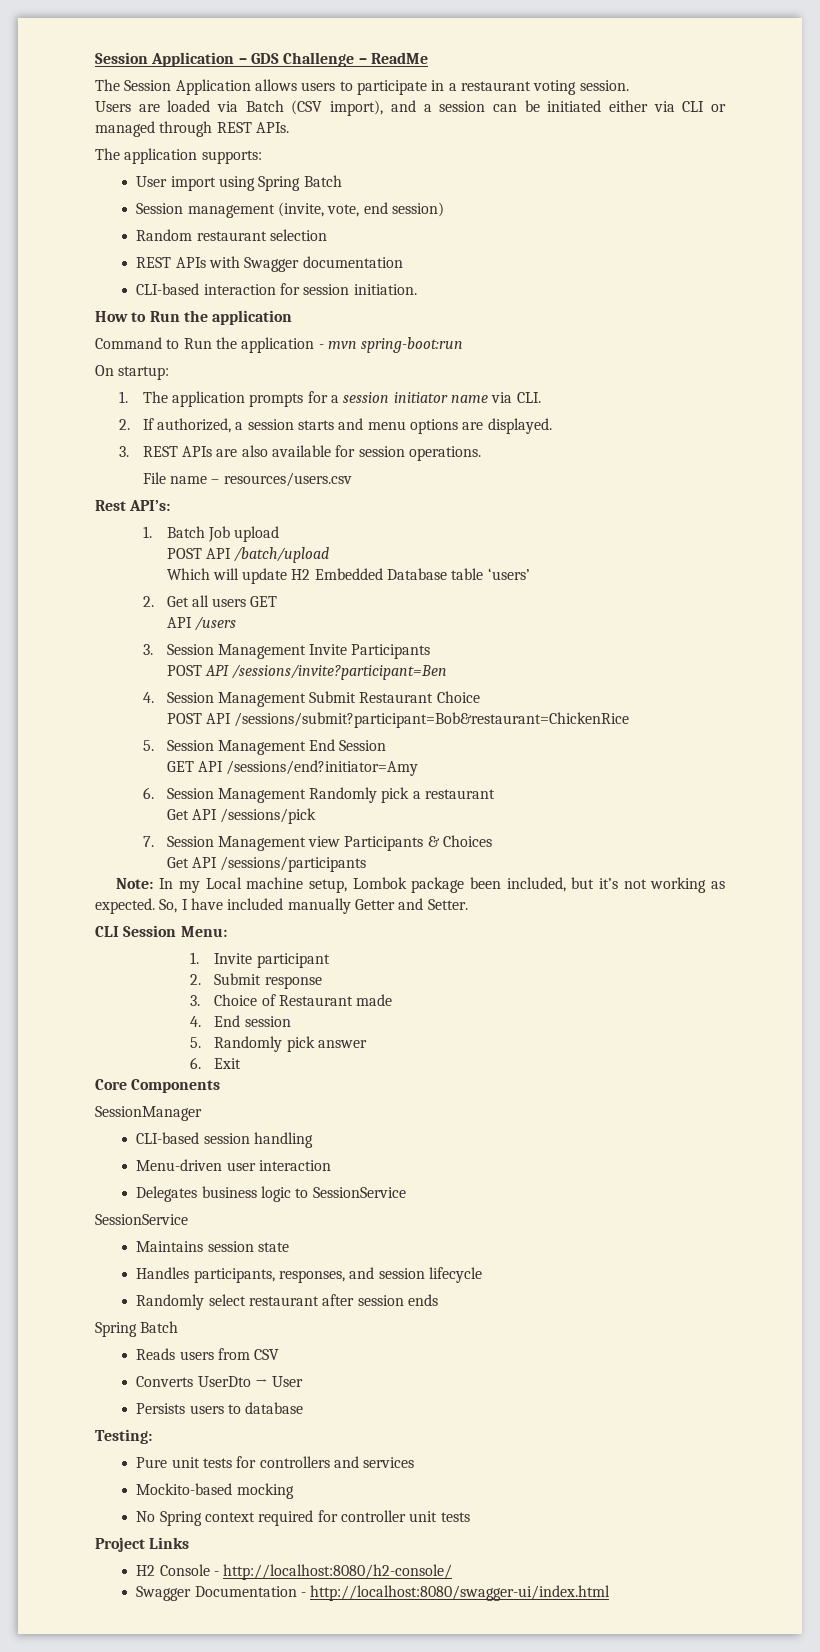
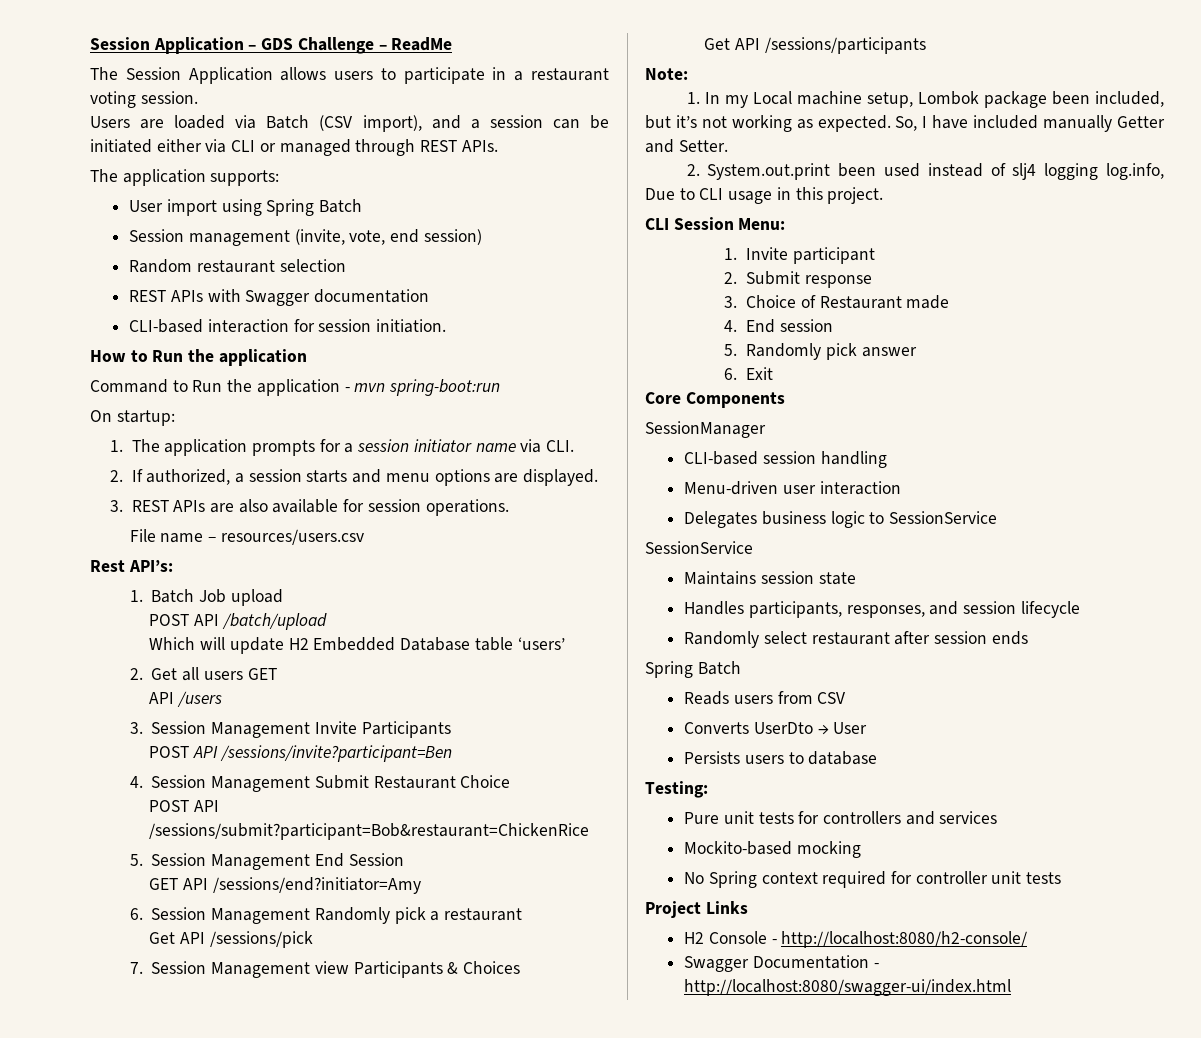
(154, 883) none -> [686,92,700,104] // 1.
(468, 904) none -> [686,163,1164,180] [645,187,884,204] // 2. System.out.print been used instead of slj4 logging log.info, Due to CLI usage in this project.

